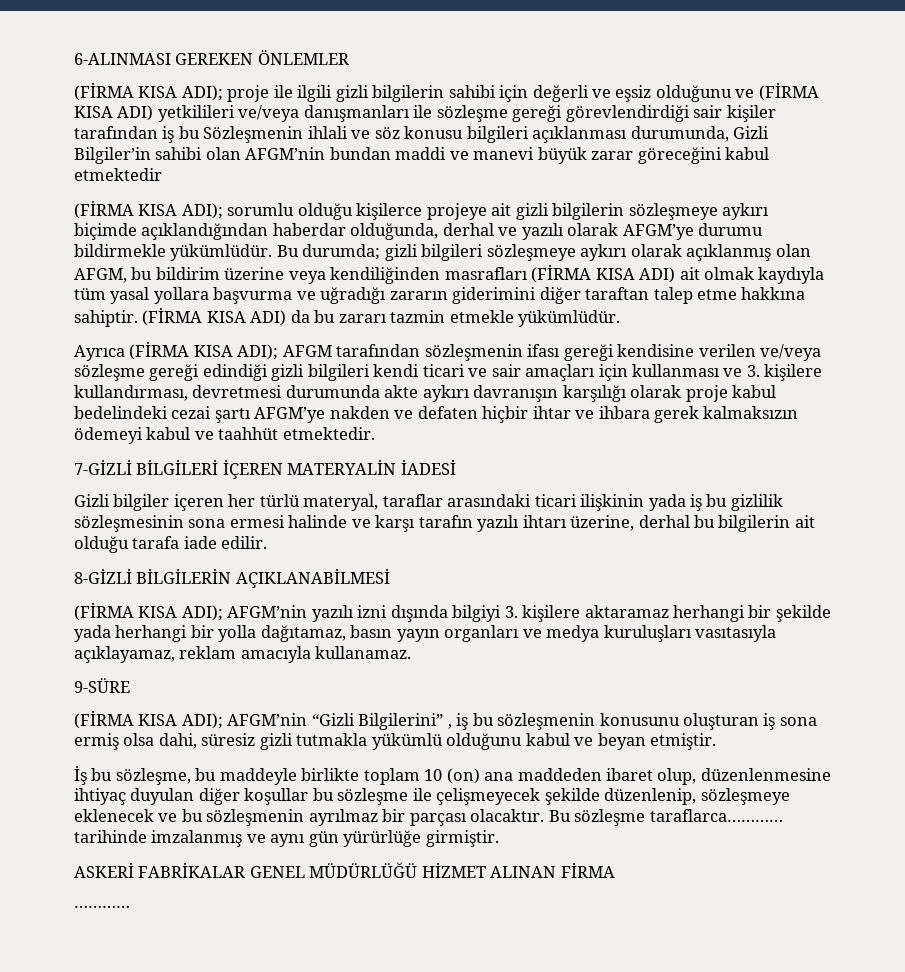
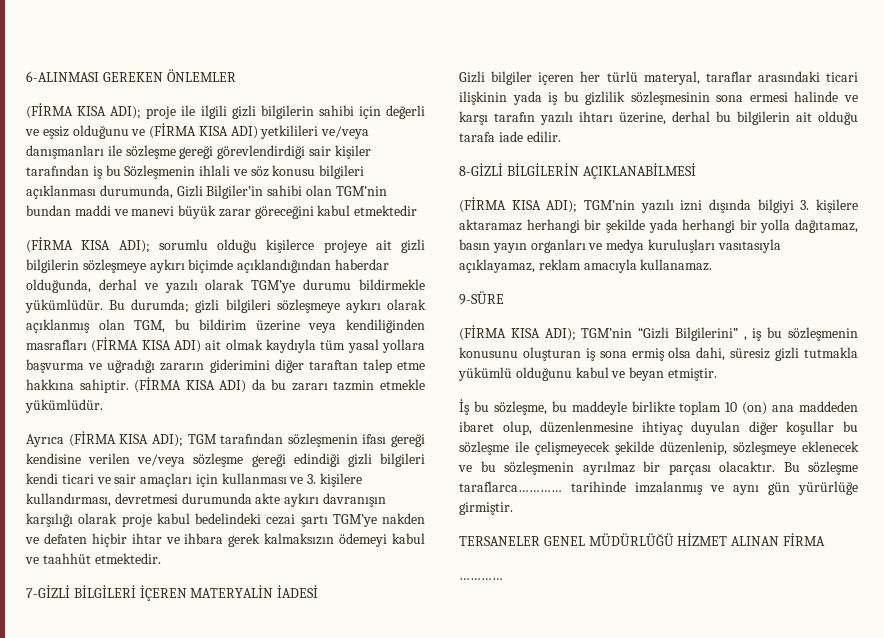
[245,147,326,160] AFGM’nin -> [335,186,387,196] TGM’nin
[622,224,694,240] AFGM’ye -> [251,280,296,293] TGM’ye
[74,268,127,283] AFGM, -> [134,320,166,333] TGM,
[282,345,332,357] AFGM -> [187,434,217,444] TGM
[254,407,326,423] AFGM’ye -> [332,514,377,527] TGM’ye
[227,605,308,618] AFGM’nin -> [584,200,635,210] TGM’nin
[227,713,308,726] AFGM’nin -> [581,328,633,338] TGM’nin
[74,862,246,878] ASKERİ FABRİKALAR -> [459,536,540,546] TERSANELER

